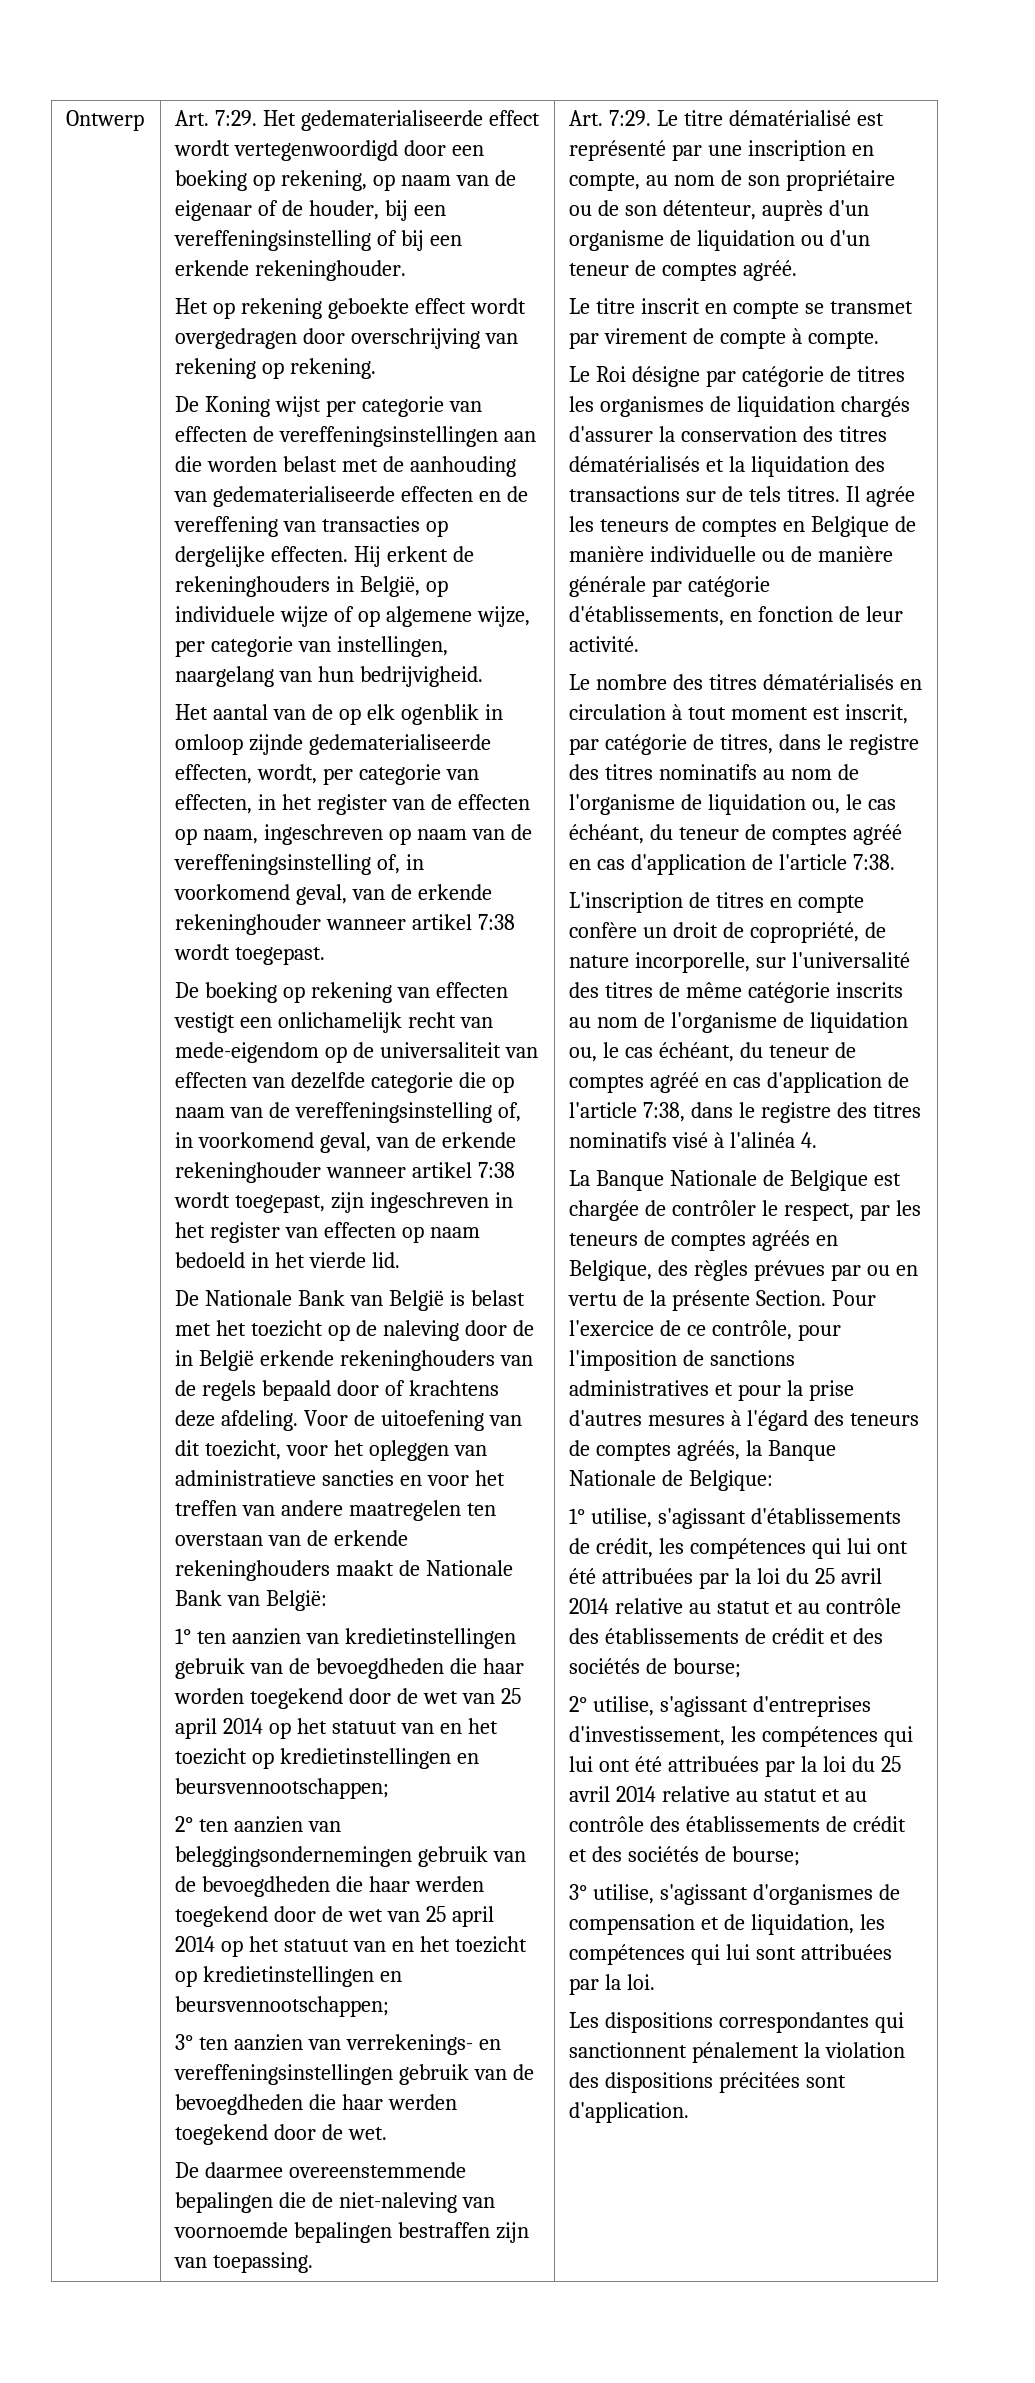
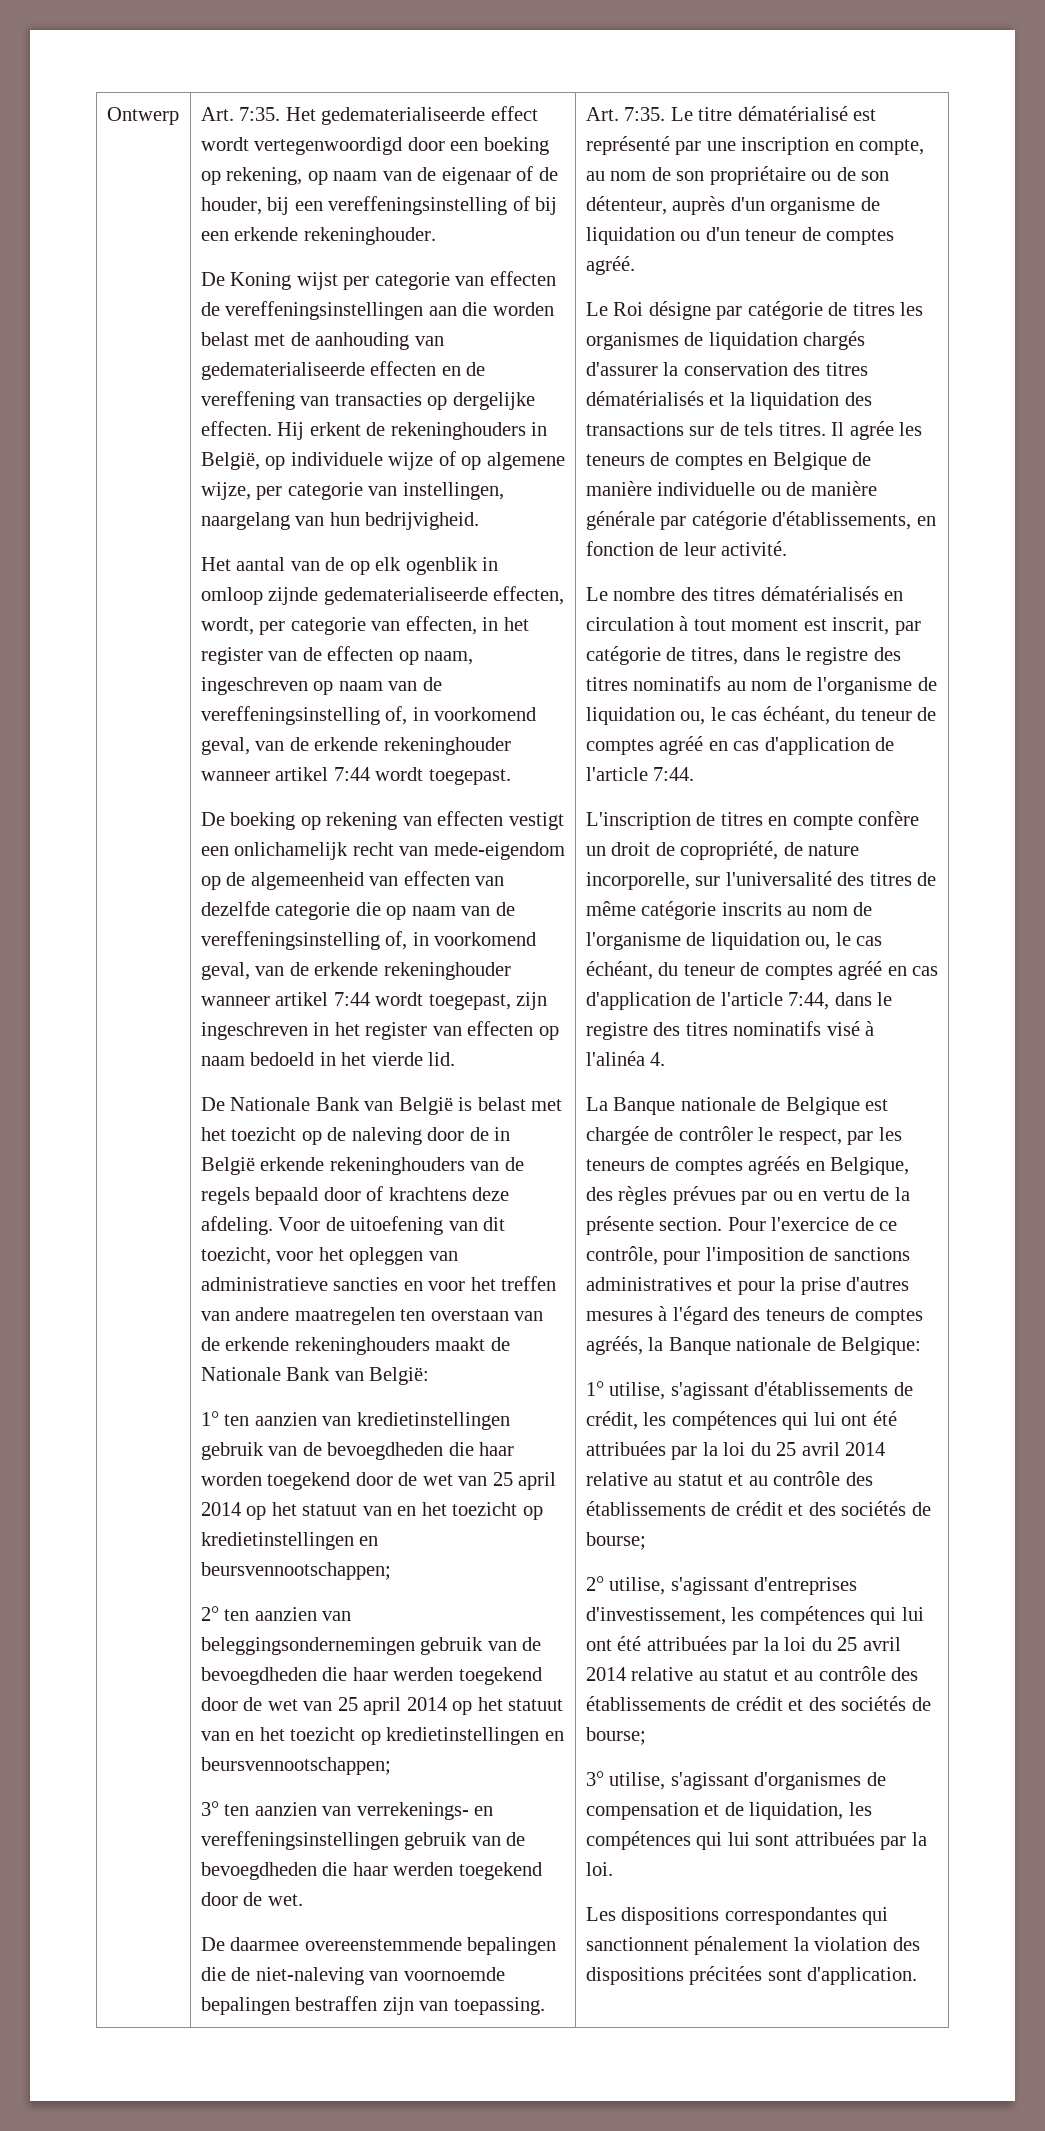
[215,110,258,126] 7:29. -> [239,107,281,121] 7:35.
[175,298,527,319] [175,328,519,349] [175,358,377,379] // Het op rekening geboekte effect wordt overgedragen door overschrijving van rekening op rekening. -> (436, 236) none
[478,914,516,930] 7:38 -> [333,767,370,781] 7:44
[380,1042,502,1058] universaliteit -> [250,872,364,890] algemeenheid
[478,1162,516,1178] 7:38 -> [333,992,370,1006] 7:44
[609,110,652,126] 7:29. -> [624,107,666,121] 7:35.
[569,298,914,319] [569,328,880,349] // Le titre inscrit en compte se transmet par virement de compte à compte. -> (635, 265) none
[853,854,896,870] 7:38. -> [653,767,695,781] 7:44.
[643,1102,686,1122] 7:38, -> [788,992,830,1010] 7:44,
[670,1170,758,1186] Nationale -> [680,1097,756,1111] nationale
[756,1290,827,1306] Section. -> [659,1217,723,1231] section.
[569,1470,657,1486] Nationale -> [736,1337,812,1351] nationale

